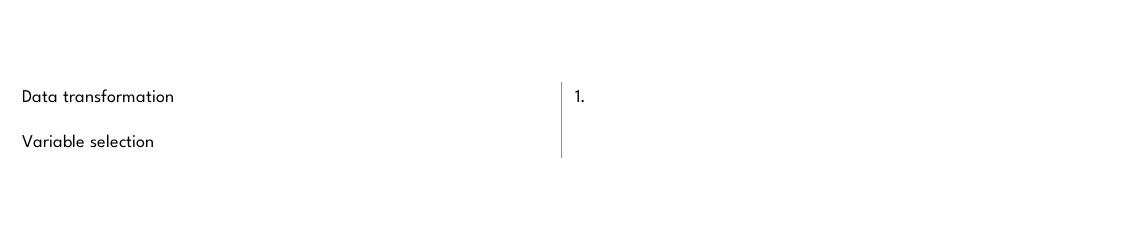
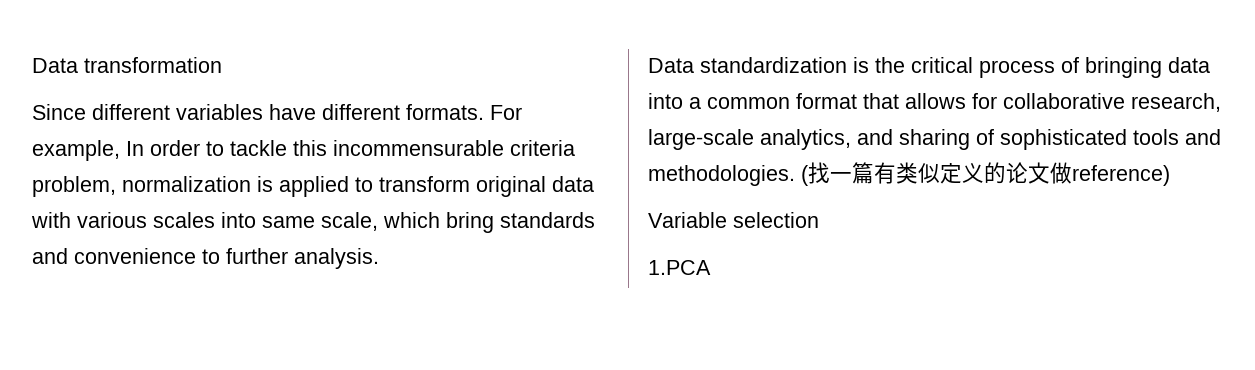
(174, 96) none -> [32,104,522,120] [32,140,575,161] [32,176,594,197] [31,212,595,233] [32,248,379,269] [648,57,1210,78] [648,93,1221,112] [648,129,1221,150] [648,162,1170,186] // Since different variables have different formats. For example, In order to tackle this incommensurable criteria problem, normalization is applied to transform original data with various scales into same scale, which bring standards and convenience to further analysis. // Data standardization is the critical process of bringing data into a common format that allows for collaborative research, large-scale analytics, and sharing of sophisticated tools and methodologies. (找一篇有类似定义的论文做reference)
[575,90,586,103] 1. -> [648,260,711,275] 1.PCA

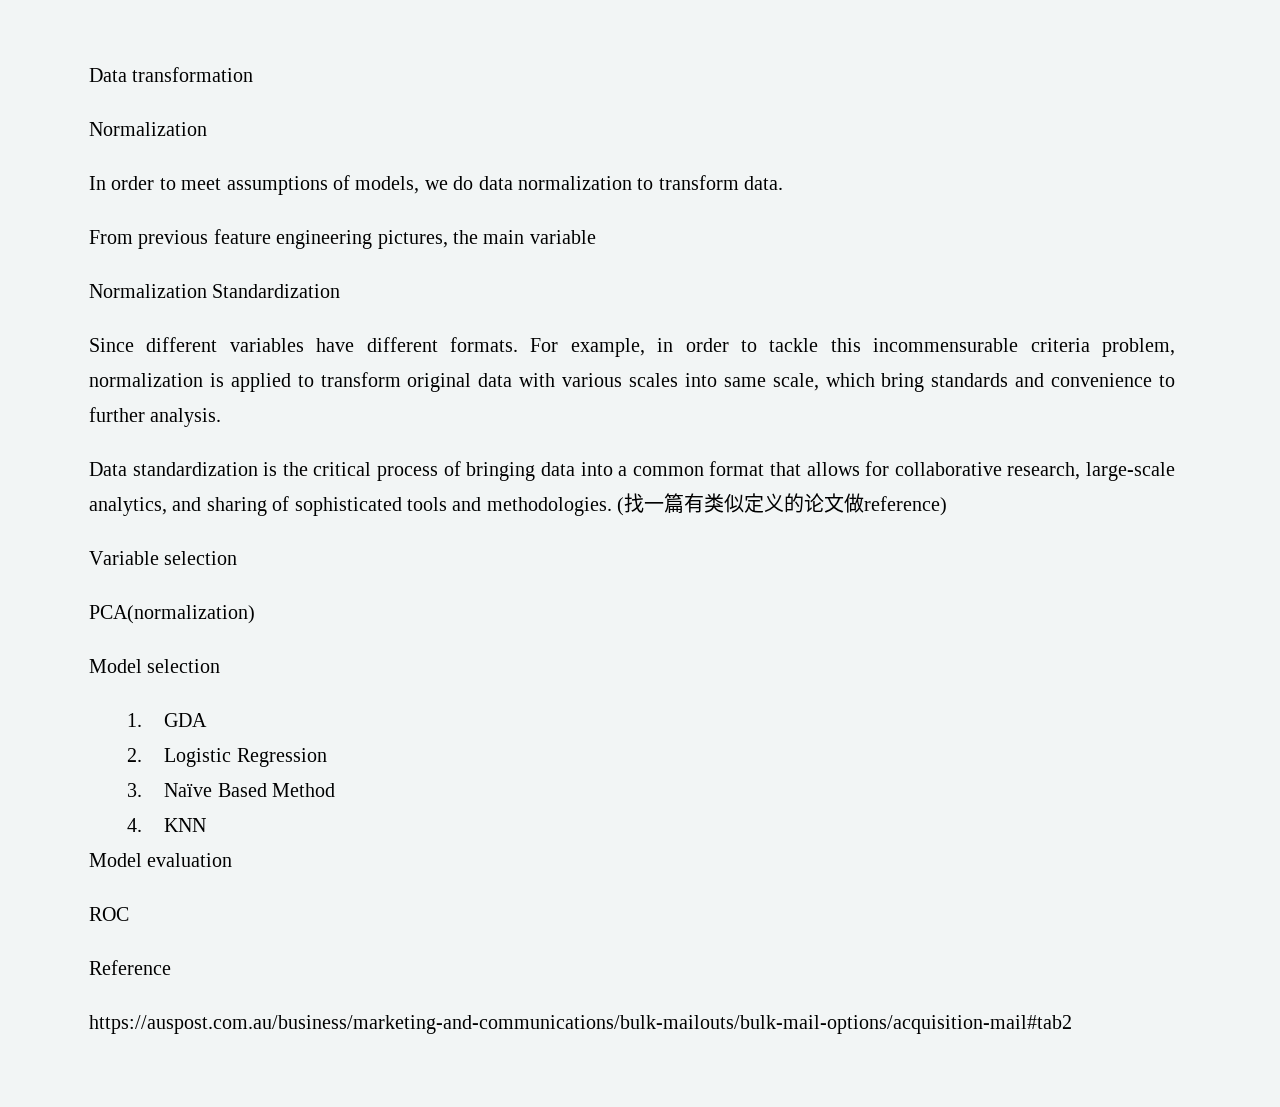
(222, 65) none -> [89,122,207,136] [89,175,784,195] [89,229,596,249] [89,284,341,298] // Normalization // In order to meet assumptions of models, we do data normalization to transform data. // From previous feature engineering pictures, the main variable // Normalization Standardization
[126,141,144,156] In -> [657,338,674,352] in
[648,260,711,275] 1.PCA -> [89,605,255,624] [89,659,221,673] [126,713,208,727] [126,748,327,767] [126,783,336,797] [126,818,207,832] [89,853,233,867] [89,907,129,921] [89,960,171,975] [89,1015,1072,1034] PCA(normalization) // Model selection // 1. GDA // 2. Logistic Regression // 3. Naïve Based Method // 4. KNN // Model evaluation // ROC // Reference // https://auspost.com.au/business/marketing-and-communications/bulk-mailouts/bulk-mail-options/acquisition-mail#tab2

